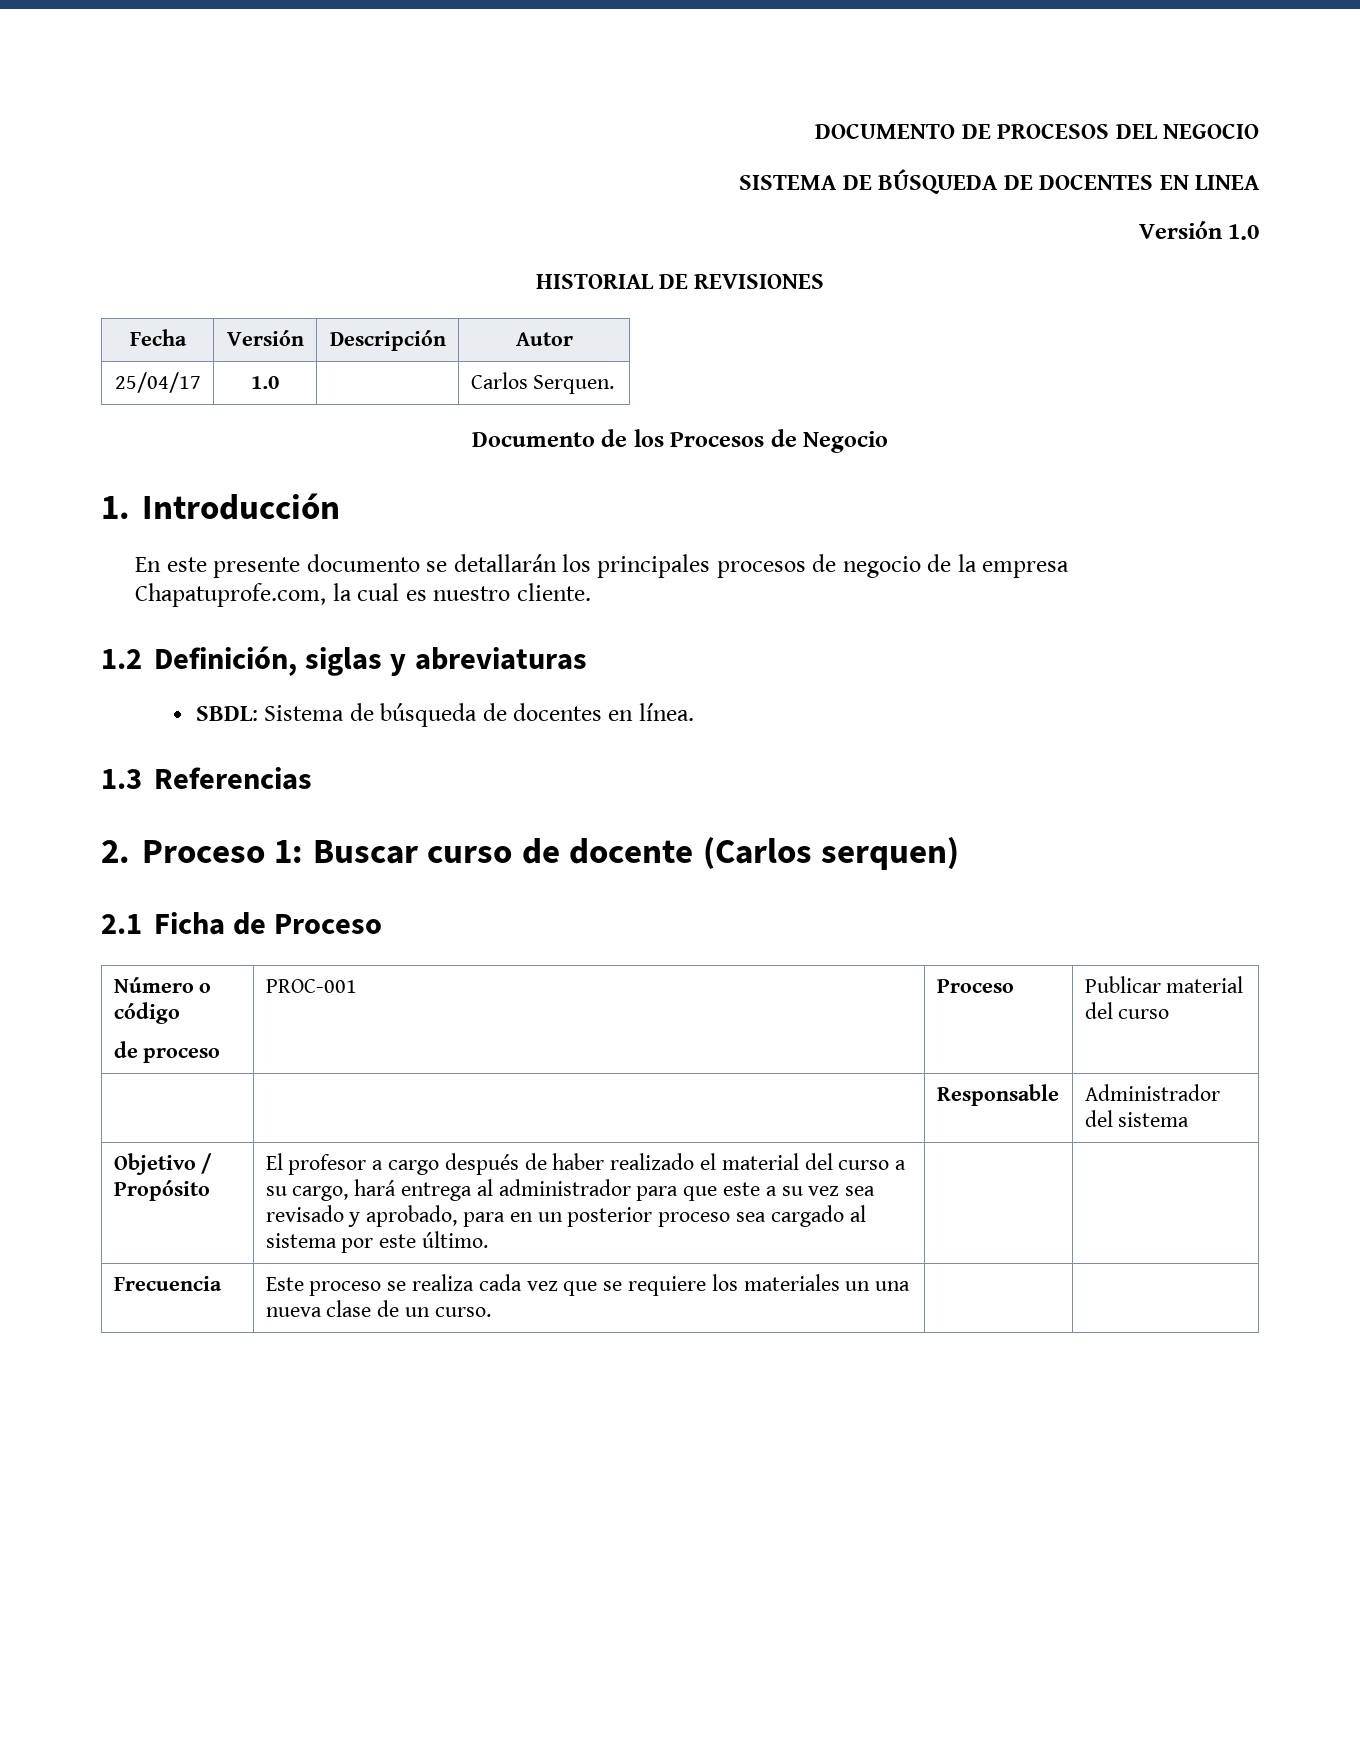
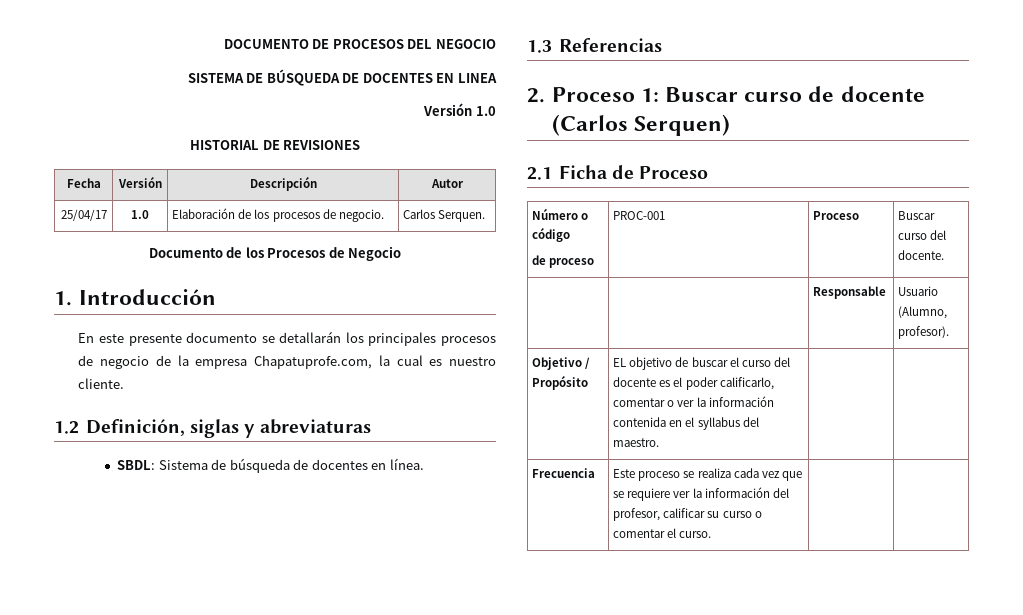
(279, 382) none -> [172,208,384,222] Elaboración de los procesos de negocio.
[821,837,960,870] serquen) -> [633,114,730,136] Serquen)
[1084,976,1244,993] [1084,1002,1170,1019] [936,1084,1059,1106] [1084,1084,1220,1101] [1084,1110,1190,1127] [113,1153,213,1175] [113,1180,210,1201] [265,1153,907,1175] [265,1179,876,1201] [265,1205,866,1227] [265,1231,488,1253] Publicar material del curso // | | Responsable | Administrador del sistema // Objetivo / Propósito | El profesor a cargo después de haber realizado el material del curso a su cargo, hará entrega al administrador para que este a su vez sea revisado y aprobado, para en un posterior proceso sea cargado al sistema por este último. -> [898,211,936,220] [898,230,947,240] [898,250,945,260] [813,286,887,299] [898,286,939,296] [898,306,948,319] [898,326,950,339] [532,357,591,370] [532,375,589,390] [613,357,790,370] [613,377,774,390] [613,396,774,407] [613,417,759,430] [613,438,660,447] Buscar curso del docente. // | | Responsable | Usuario (Alumno, profesor). // Objetivo / Propósito | EL objetivo de buscar el curso del docente es el poder calificarlo, comentar o ver la información contenida en el syllabus del maestro.
[711,1274,911,1291] [265,1300,430,1317] los materiales un una nueva clase de un -> [673,487,789,498] [613,508,762,521] [613,528,677,538] ver la información del profesor, calificar su curso o comentar el

